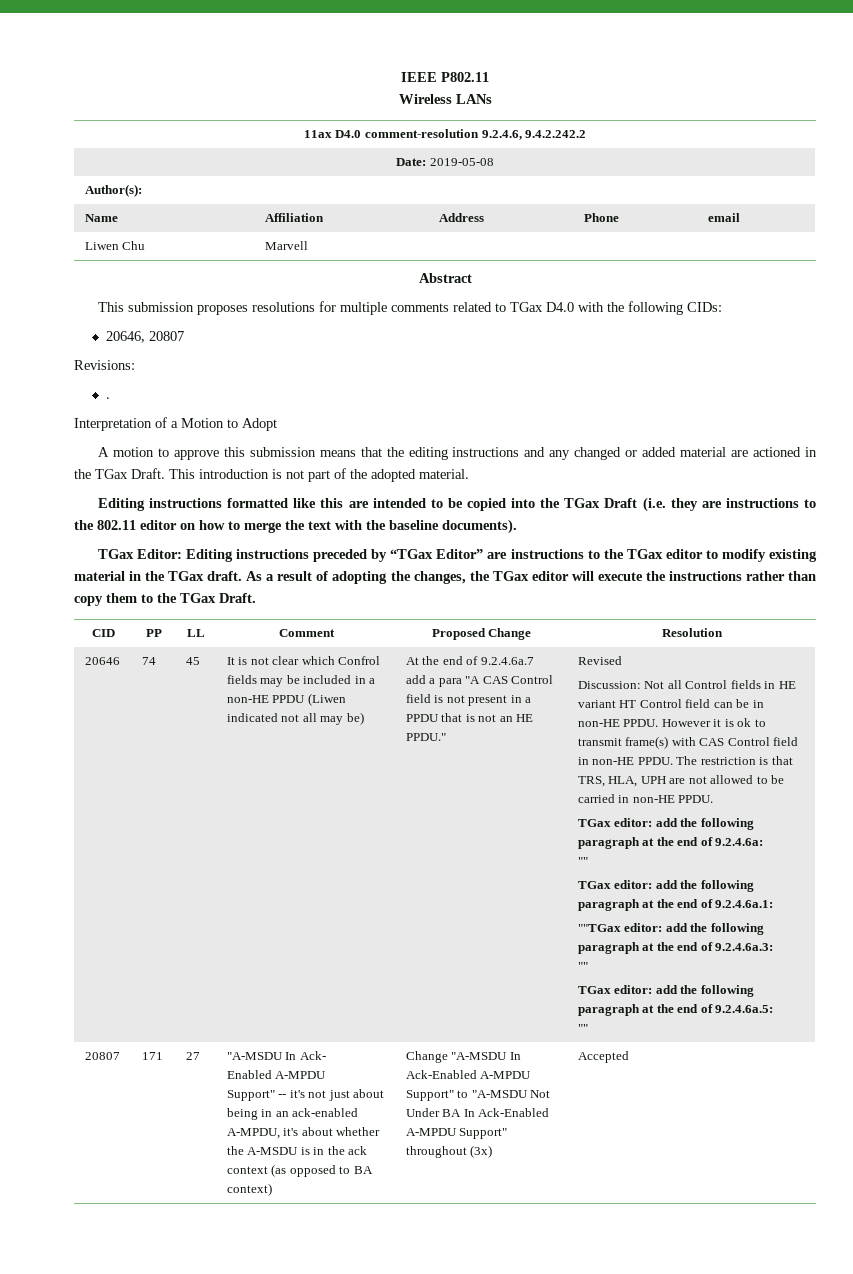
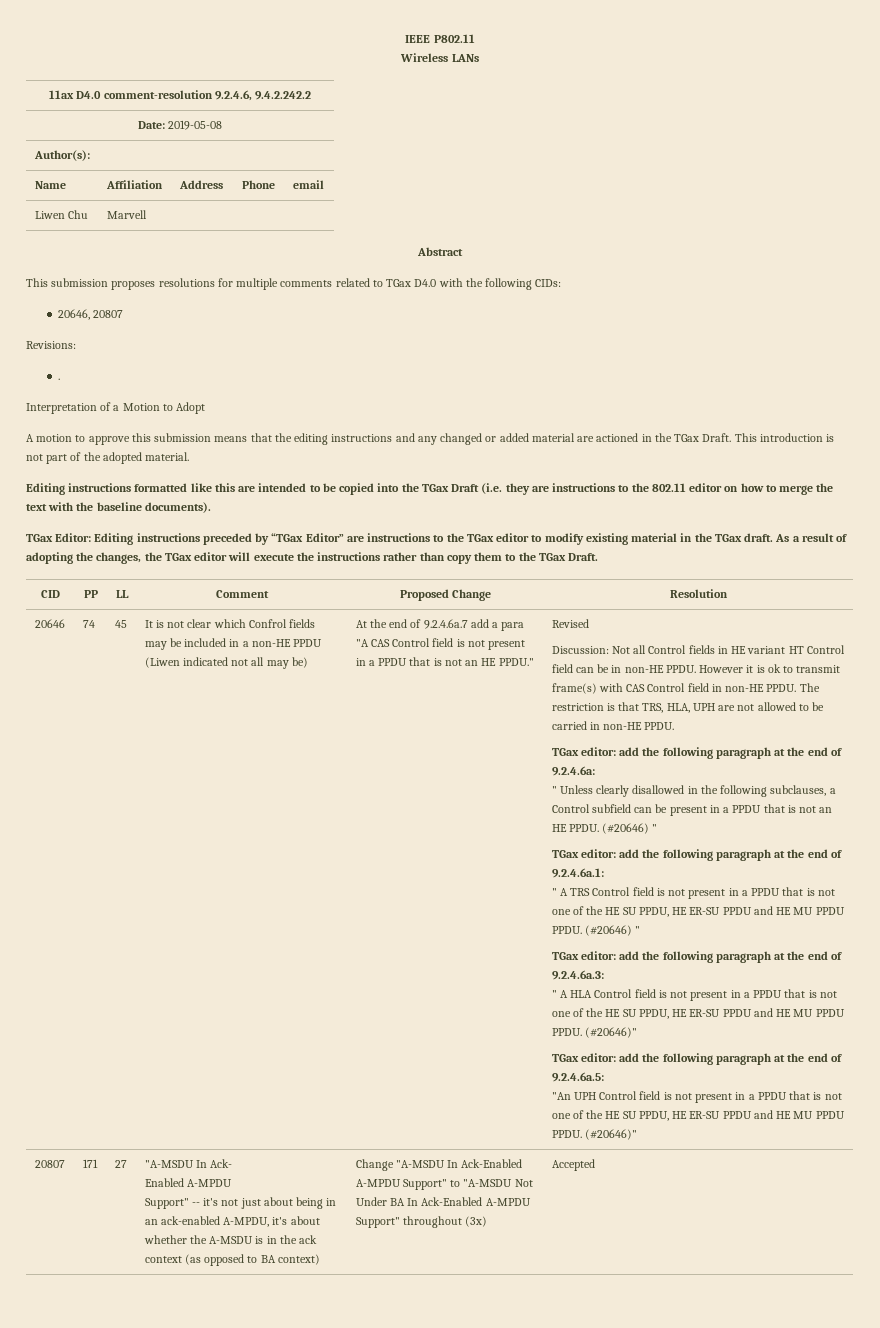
[577,857,588,865] "" -> [551,785,836,797] [551,804,833,816] [551,823,658,834] " Unless clearly disallowed in the following subclauses, a Control subfield can be present in a PPDU that is not an HE PPDU. (#20646) "
[577,924,621,932] ""TGax -> [551,887,835,899] [551,906,845,917] [551,925,641,936] [551,952,579,960] " A TRS Control field is not present in a PPDU that is not one of the HE SU PPDU, HE ER-SU PPDU and HE MU PPDU PPDU. (#20646) " // TGax
[577,962,588,970] "" -> [551,989,837,1001] [551,1008,845,1019] [551,1027,637,1038] " A HLA Control field is not present in a PPDU that is not one of the HE SU PPDU, HE ER-SU PPDU and HE MU PPDU PPDU. (#20646)"
[577,1024,588,1032] "" -> [551,1091,842,1103] [551,1110,845,1121] [551,1129,637,1140] "An UPH Control field is not present in a PPDU that is not one of the HE SU PPDU, HE ER-SU PPDU and HE MU PPDU PPDU. (#20646)"

